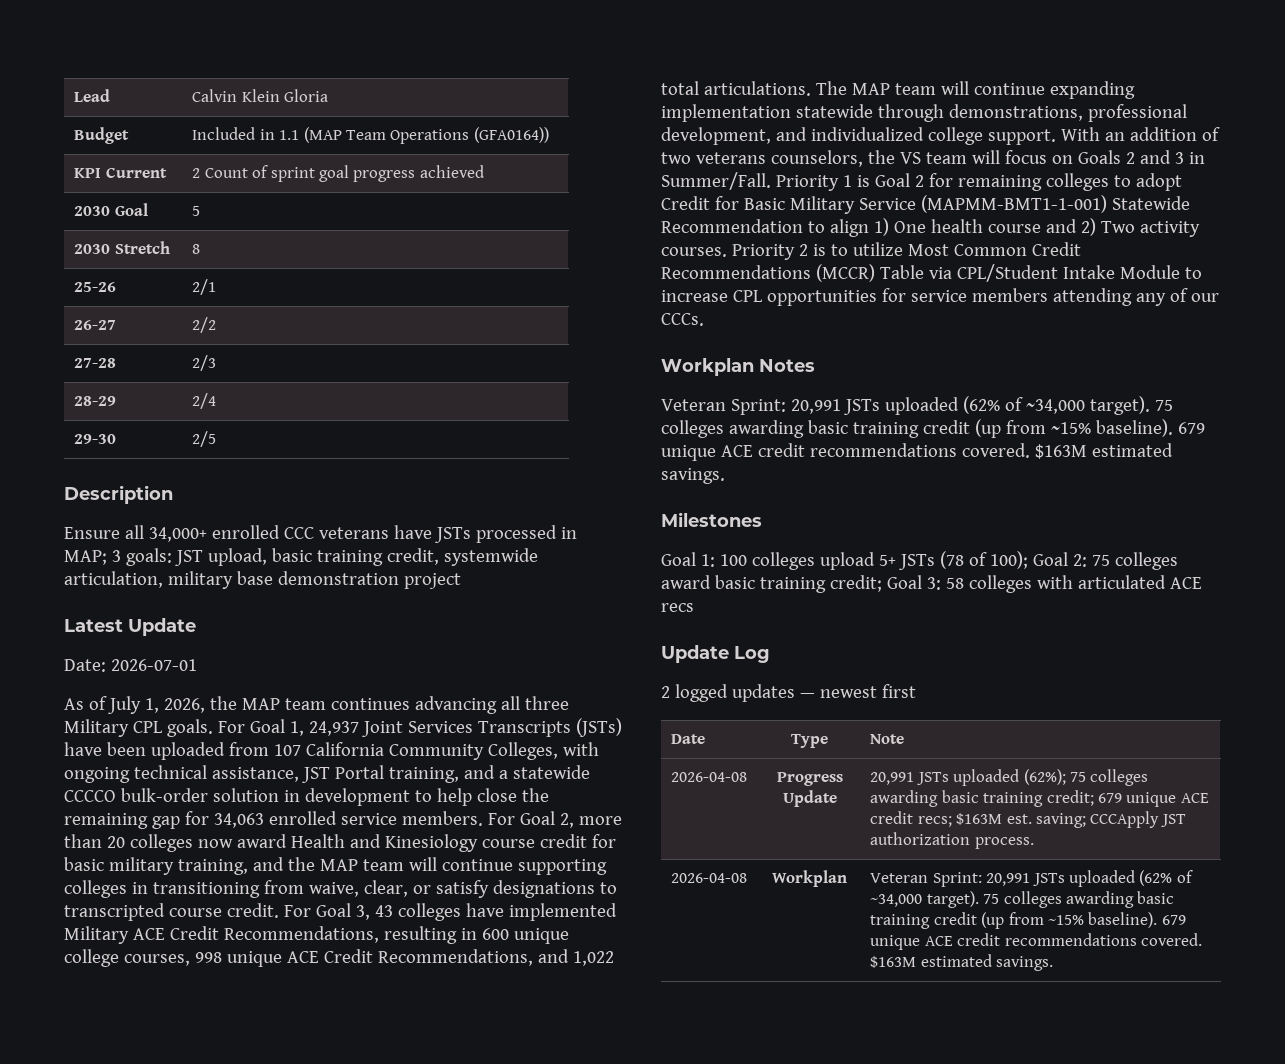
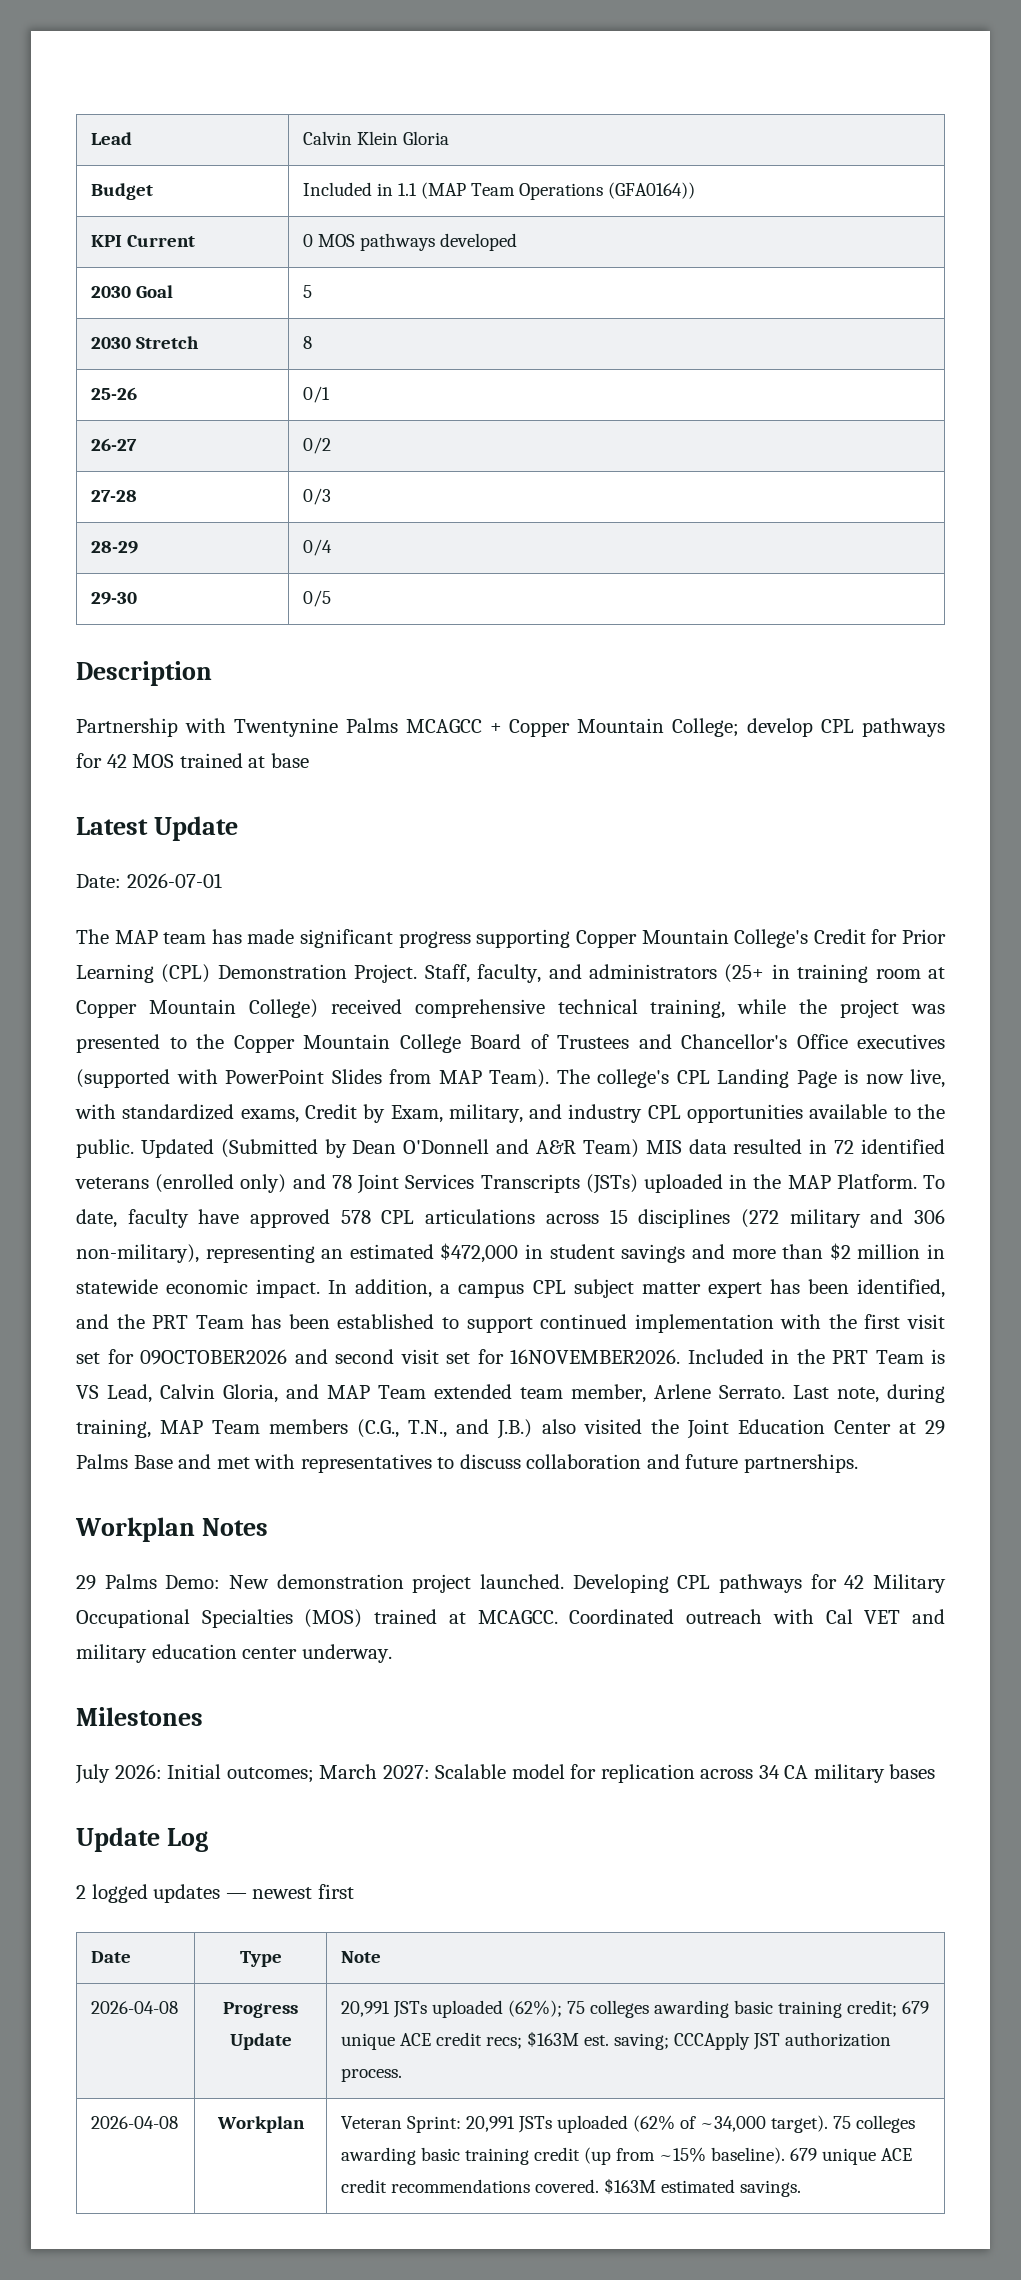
[192,165,484,182] 2 Count of sprint goal progress achieved -> [303,233,518,251] 0 MOS pathways developed
[192,279,217,295] 2/1 -> [303,386,331,403] 0/1
[192,317,217,333] 2/2 -> [303,437,332,454] 0/2
[192,355,217,371] 2/3 -> [303,488,332,505] 0/3
[192,393,217,409] 2/4 -> [303,539,333,556] 0/4
[192,431,217,447] 2/5 -> [303,590,332,607] 0/5
[64,525,577,543] [64,548,538,566] [64,571,233,589] Ensure all 34,000+ enrolled CCC veterans have JSTs processed in MAP; 3 goals: JST upload, basic training credit, systemwide articulation, military -> [76,718,945,737] [76,753,266,768] Partnership with Twentynine Palms MCAGCC + Copper Mountain College; develop CPL pathways for 42 MOS trained at
[277,571,461,589] demonstration project -> (309, 760) none
[64,696,569,714] [64,718,622,737] [64,742,599,760] [64,765,590,783] [64,788,549,806] [64,811,622,829] [64,834,616,852] [64,857,607,875] [64,880,617,898] [64,903,617,921] [64,926,569,944] [64,949,614,967] [661,81,1135,99] [661,104,1187,122] [661,127,1220,145] [661,150,1205,167] [661,172,1182,191] [661,195,1190,214] [661,218,1200,237] [661,242,1081,260] [661,264,1202,282] [661,288,1219,306] [661,313,704,326] [661,358,815,376] [661,396,1173,415] [661,419,1205,438] [661,443,1173,461] [661,468,725,484] [661,512,762,527] [661,551,1178,570] [661,575,1202,593] [661,603,694,612] As of July 1, 2026, the MAP team continues advancing all three Military CPL goals. For Goal 1, 24,937 Joint Services Transcripts (JSTs) have been uploaded from 107 California Community Colleges, with ongoing technical assistance, JST Portal training, and a statewide CCCCO bulk-order solution in development to help close the remaining gap for 34,063 enrolled service members. For Goal 2, more than 20 colleges now award Health and Kinesiology course credit for basic military training, and the MAP team will continue supporting colleges in transitioning from waive, clear, or satisfy designations to transcripted course credit. For Goal 3, 43 colleges have implemented Military ACE Credit Recommendations, resulting in 600 unique college courses, 998 unique ACE Credit Recommendations, and 1,022 total articulations. The MAP team will continue expanding implementation statewide through demonstrations, professional development, and individualized college support. With an addition of two veterans counselors, the VS team will focus on Goals 2 and 3 in Summer/Fall. Priority 1 is Goal 2 for remaining colleges to adopt Credit for Basic Military Service (MAPMM-BMT1-1-001) Statewide Recommendation to align 1) One health course and 2) Two activity courses. Priority 2 is to utilize Most Common Credit Recommendations (MCCR) Table via CPL/Student Intake Module to increase CPL opportunities for service members attending any of our CCCs. // Workplan Notes // Veteran Sprint: 20,991 JSTs uploaded (62% of ~34,000 target). 75 colleges awarding basic training credit (up from ~15% baseline). 679 unique ACE credit recommendations covered. $163M estimated savings. // Milestones // Goal 1: 100 colleges upload 5+ JSTs (78 of 100); Goal 2: 75 colleges award basic training credit; Goal 3: 58 colleges with articulated ACE recs -> [76,929,947,948] [76,964,945,983] [76,999,945,1018] [76,1034,945,1053] [76,1069,945,1088] [75,1104,945,1123] [76,1139,945,1158] [75,1174,945,1194] [76,1209,946,1228] [76,1243,946,1263] [76,1279,946,1298] [76,1314,945,1333] [76,1349,945,1365] [76,1384,945,1403] [76,1419,946,1439] [76,1454,858,1473] [75,1517,268,1542] [76,1574,946,1593] [76,1609,946,1628] [76,1644,392,1663] [76,1707,203,1726] [75,1764,936,1784] The MAP team has made significant progress supporting Copper Mountain College's Credit for Prior Learning (CPL) Demonstration Project. Staff, faculty, and administrators (25+ in training room at Copper Mountain College) received comprehensive technical training, while the project was presented to the Copper Mountain College Board of Trustees and Chancellor's Office executives (supported with PowerPoint Slides from MAP Team). The college's CPL Landing Page is now live, with standardized exams, Credit by Exam, military, and industry CPL opportunities available to the public. Updated (Submitted by Dean O'Donnell and A&R Team) MIS data resulted in 72 identified veterans (enrolled only) and 78 Joint Services Transcripts (JSTs) uploaded in the MAP Platform. To date, faculty have approved 578 CPL articulations across 15 disciplines (272 military and 306 non-military), representing an estimated $472,000 in student savings and more than $2 million in statewide economic impact. In addition, a campus CPL subject matter expert has been identified, and the PRT Team has been established to support continued implementation with the first visit set for 09OCTOBER2026 and second visit set for 16NOVEMBER2026. Included in the PRT Team is VS Lead, Calvin Gloria, and MAP Team extended team member, Arlene Serrato. Last note, during training, MAP Team members (C.G., T.N., and J.B.) also visited the Joint Education Center at 29 Palms Base and met with representatives to discuss collaboration and future partnerships. // Workplan Notes // 29 Palms Demo: New demonstration project launched. Developing CPL pathways for 42 Military Occupational Specialties (MOS) trained at MCAGCC. Coordinated outreach with Cal VET and military education center underway. // Milestones // July 2026: Initial outcomes; March 2027: Scalable model for replication across 34 CA military bases

